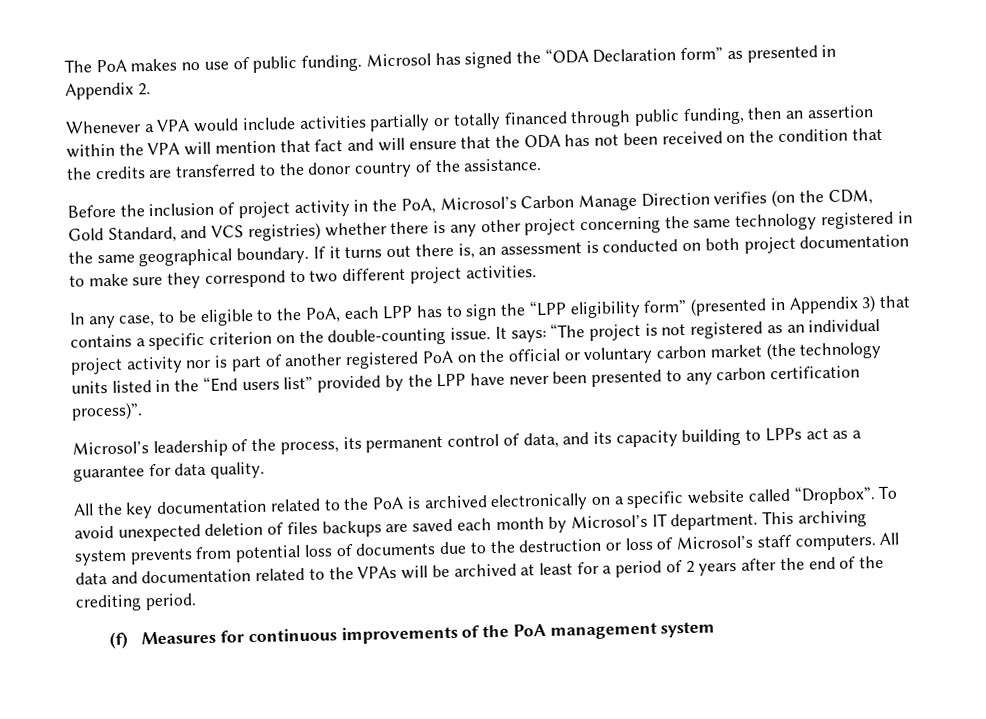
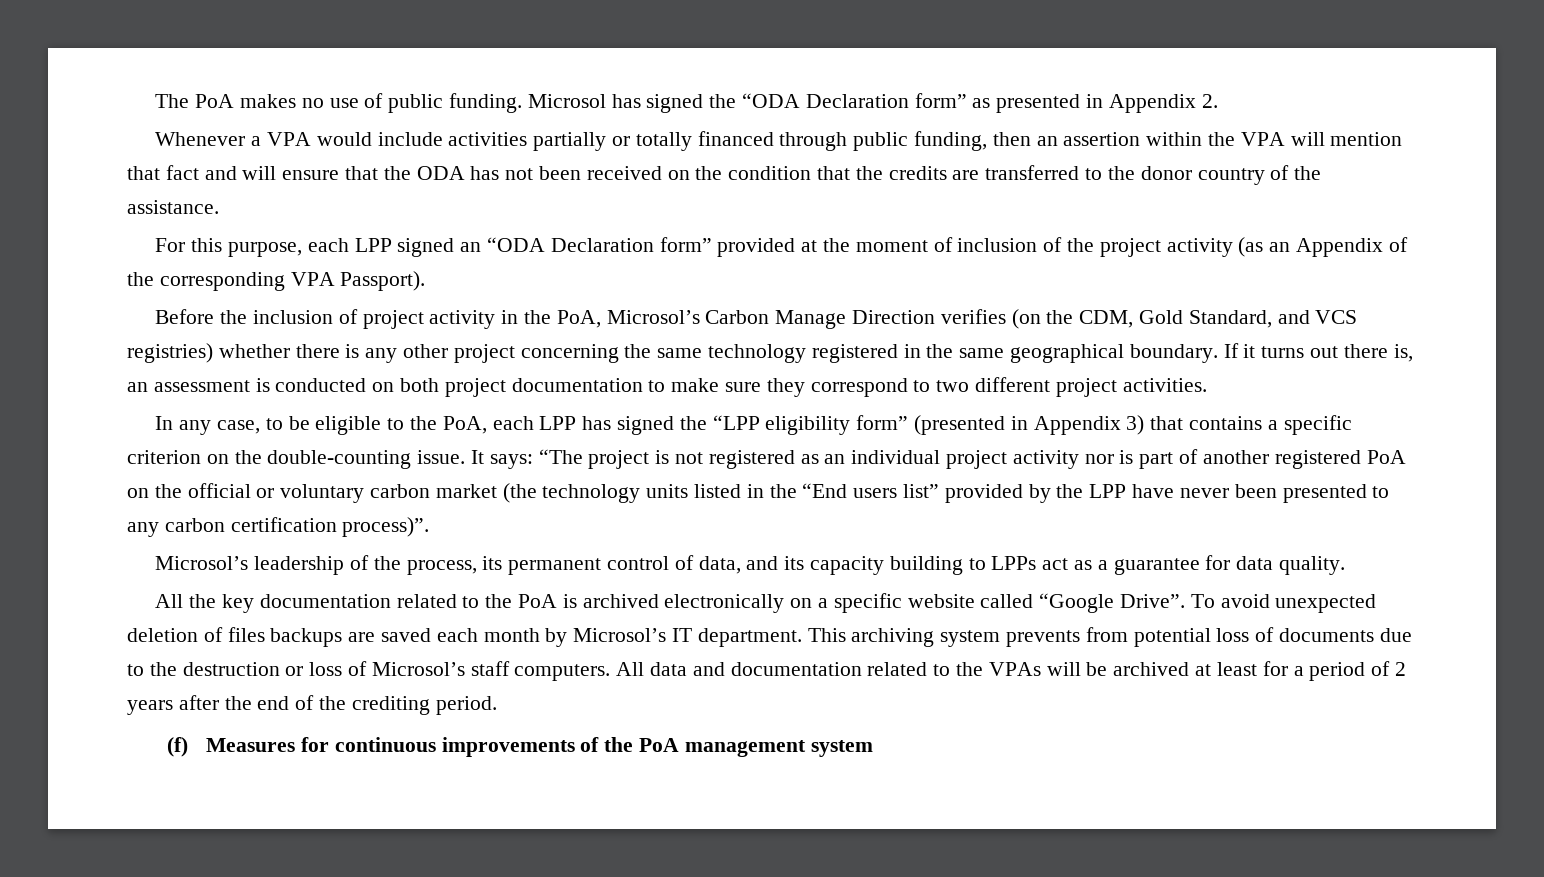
(543, 164) none -> [155,237,1408,257] [127,271,426,291] // For this purpose, each LPP signed an “ODA Declaration form” provided at the moment of inclusion of the project activity (as an Appendix of the corresponding VPA Passport).
[445,303,498,321] to sign -> [616,416,674,435] signed
[793,485,876,505] “Dropbox”. -> [1039,593,1185,613] “Google Drive”.

